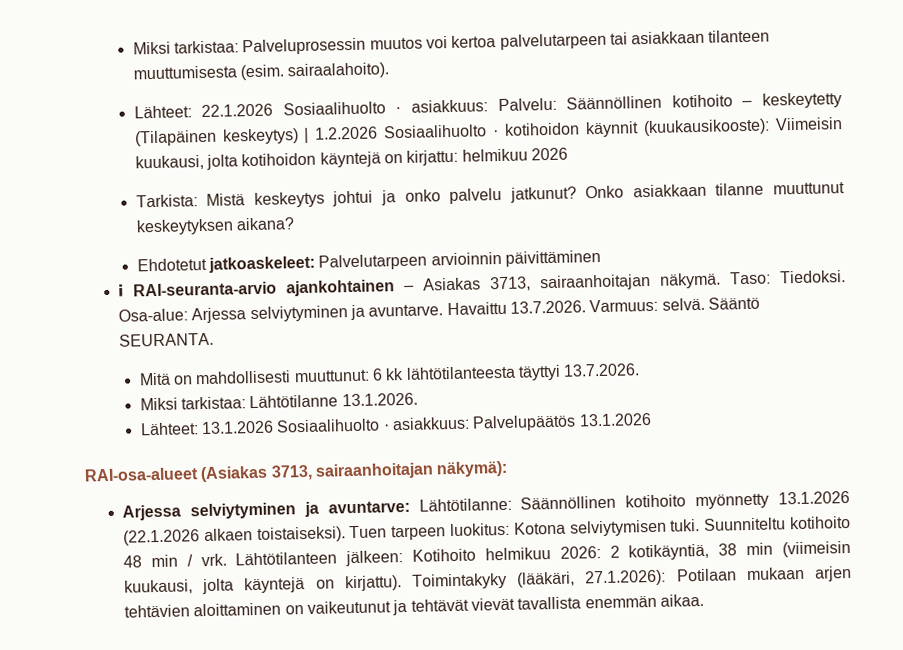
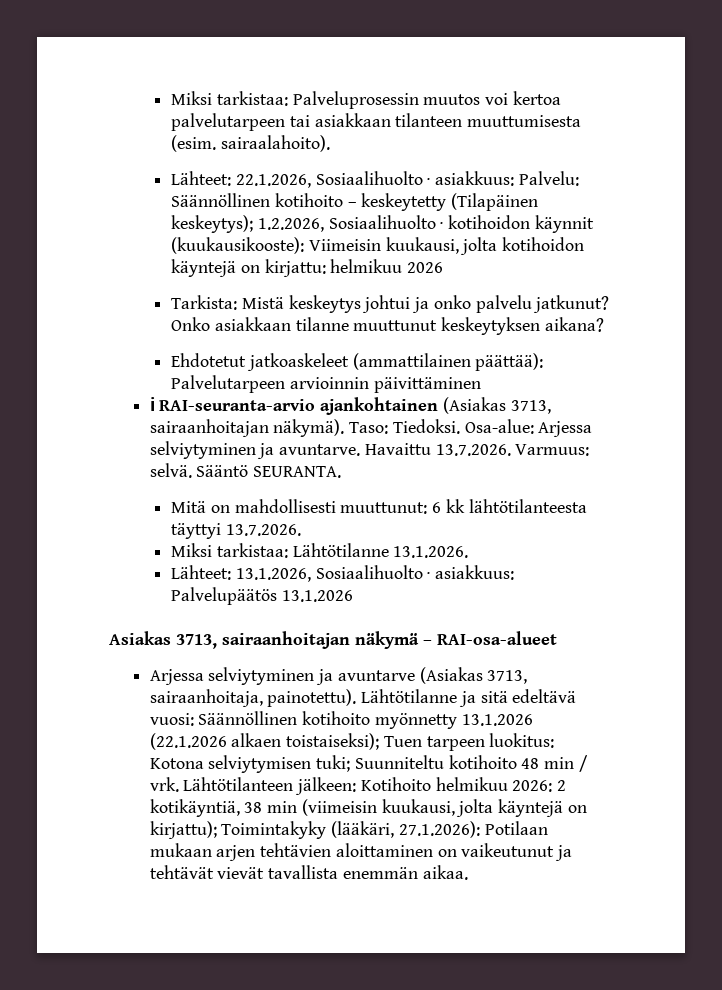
[201,103,274,118] 22.1.2026 -> [235,174,311,188] 22.1.2026,
[221,126,379,145] keskeytys) | 1.2.2026 -> [171,215,324,233] keskeytys); 1.2.2026,
[207,255,315,273] jatkoaskeleet: -> [246,353,544,371] jatkoaskeleet (ammattilainen päättää):
[404,272,722,292] – Asiakas 3713, sairaanhoitajan näkymä. -> [442,397,551,414] [149,419,345,437] (Asiakas 3713, sairaanhoitajan näkymä).
[200,420,274,435] 13.1.2026 -> [235,568,311,582] 13.1.2026,
[84,460,509,483] [122,497,512,521] RAI-osa-alueet (Asiakas 3713, sairaanhoitajan näkymä): // Arjessa selviytyminen ja avuntarve: Lähtötilanne: -> [109,631,557,649] [149,667,528,685] [149,689,577,707] [149,713,194,726] Asiakas 3713, sairaanhoitajan näkymä – RAI-osa-alueet // Arjessa selviytyminen ja avuntarve (Asiakas 3713, sairaanhoitaja, painotettu). Lähtötilanne ja sitä edeltävä vuosi:
[256,526,346,543] toistaiseksi). -> [286,733,380,750] toistaiseksi);
[669,519,701,532] tuki. -> [316,755,351,772] tuki;
[344,575,402,592] kirjattu). -> [149,821,217,839] kirjattu);

